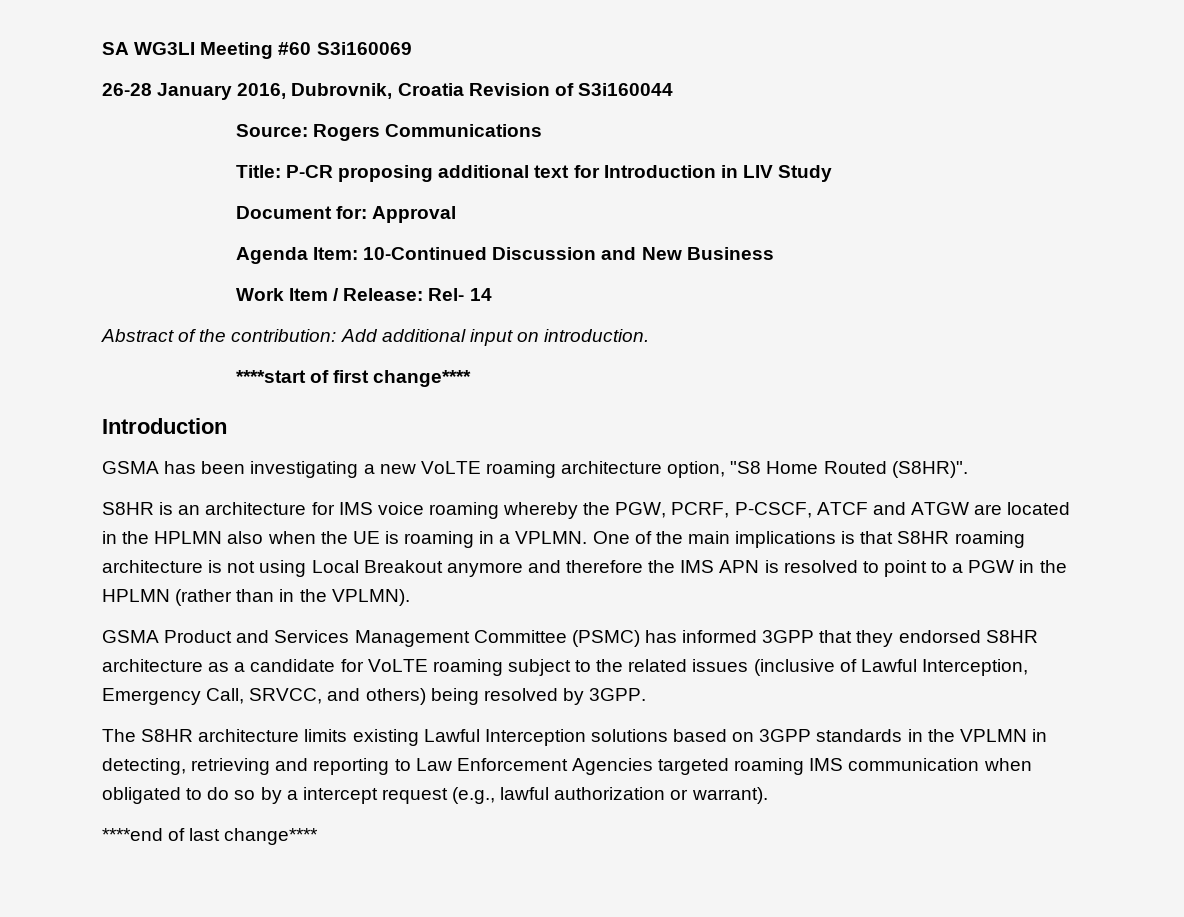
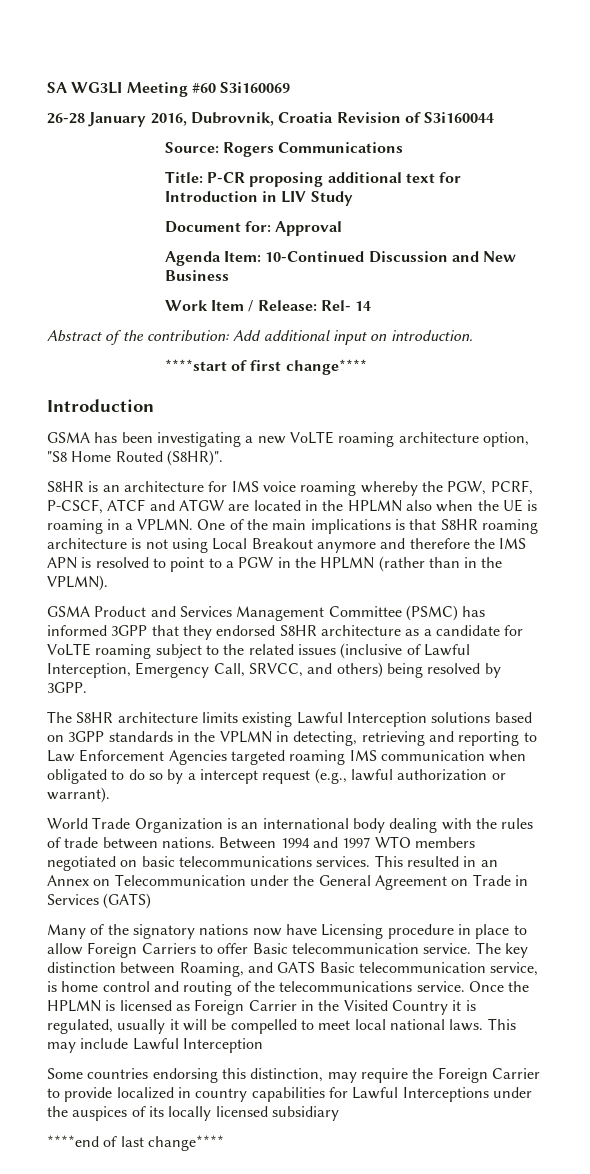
(768, 795) none -> [47,817,534,833] [47,836,475,849] [47,855,498,871] [47,874,528,890] [47,893,152,909] [47,924,527,939] [47,942,528,958] [47,961,539,977] [47,981,530,996] [47,999,476,1015] [47,1018,516,1034] [47,1038,263,1053] [47,1067,540,1083] [47,1087,532,1102] [47,1106,339,1121] // World Trade Organization is an international body dealing with the rules of trade between nations. Between 1994 and 1997 WTO members negotiated on basic telecommunications services. This resulted in an Annex on Telecommunication under the General Agreement on Trade in Services (GATS) // Many of the signatory nations now have Licensing procedure in place to allow Foreign Carriers to offer Basic telecommunication service. The key distinction between Roaming, and GATS Basic telecommunication service, is home control and routing of the telecommunications service. Once the HPLMN is licensed as Foreign Carrier in the Visited Country it is regulated, usually it will be compelled to meet local national laws. This may include Lawful Interception // Some countries endorsing this distinction, may require the Foreign Carrier to provide localized in country capabilities for Lawful Interceptions under the auspices of its locally licensed subsidiary

